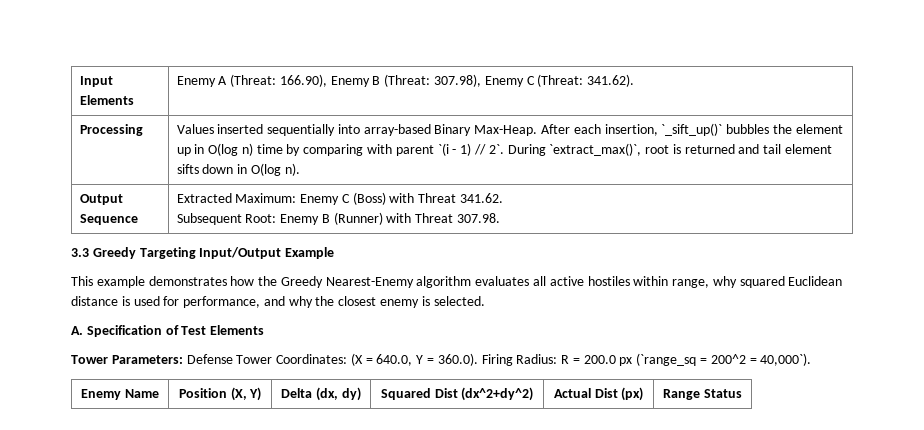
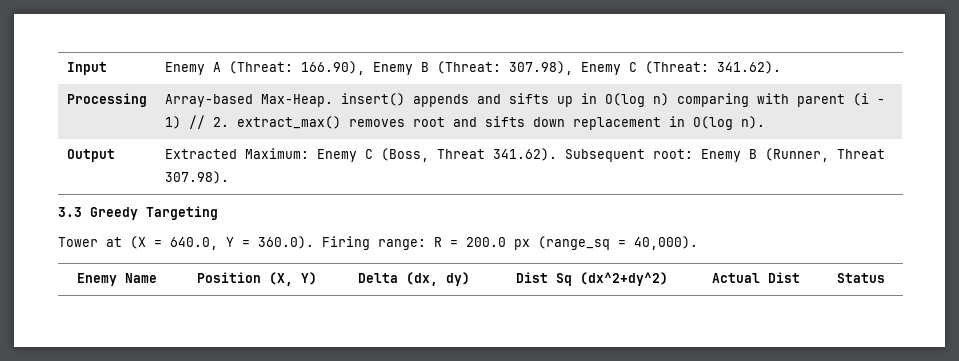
[79,95,134,105] Elements -> (107, 68) none
[176,123,843,136] Values inserted sequentially into array-based Binary Max-Heap. After each insertion, `_sift_up()` bubbles the element -> [164,93,549,107] Array-based Max-Heap. insert() appends and sifts
[256,144,301,156] time by -> (669, 99) none
[437,143,449,156] `(i -> [852,93,869,106] (i
[488,143,832,156] 2`. During `extract_max()`, root is returned and tail element -> [212,116,477,129] 2. extract_max() removes root and
(234, 169) none -> [572,117,661,130] replacement
[79,214,138,225] Sequence -> (115, 155) none
[352,192,504,205] [176,212,501,225] [71,247,335,259] [71,276,843,288] [71,296,485,308] [71,325,265,337] [71,354,348,364] (Boss) with Threat 341.62. // Subsequent Root: Enemy B (Runner) with Threat 307.98. // 3.3 Greedy Targeting Input/Output Example // This example demonstrates how the Greedy Nearest-Enemy algorithm evaluates all active hostiles within range, why squared Euclidean distance is used for performance, and why the closest enemy is selected. // A. Specification of Test Elements // Tower Parameters: Defense Tower Coordinates: -> [380,148,885,162] [164,171,229,184] [58,206,218,220] [58,237,122,247] (Boss, Threat 341.62). Subsequent root: Enemy B (Runner, Threat 307.98). // 3.3 Greedy Targeting // Tower at
[516,354,558,364] Radius: -> [378,239,426,250] range:
[636,353,812,366] (`range_sq = 200^2 = 40,000`). -> [538,236,698,250] (range_sq = 40,000).
[380,388,458,400] Squared Dist -> [515,272,572,286] Dist Sq
[621,387,644,401] [663,389,701,400] (px) | Range -> (800, 277) |

